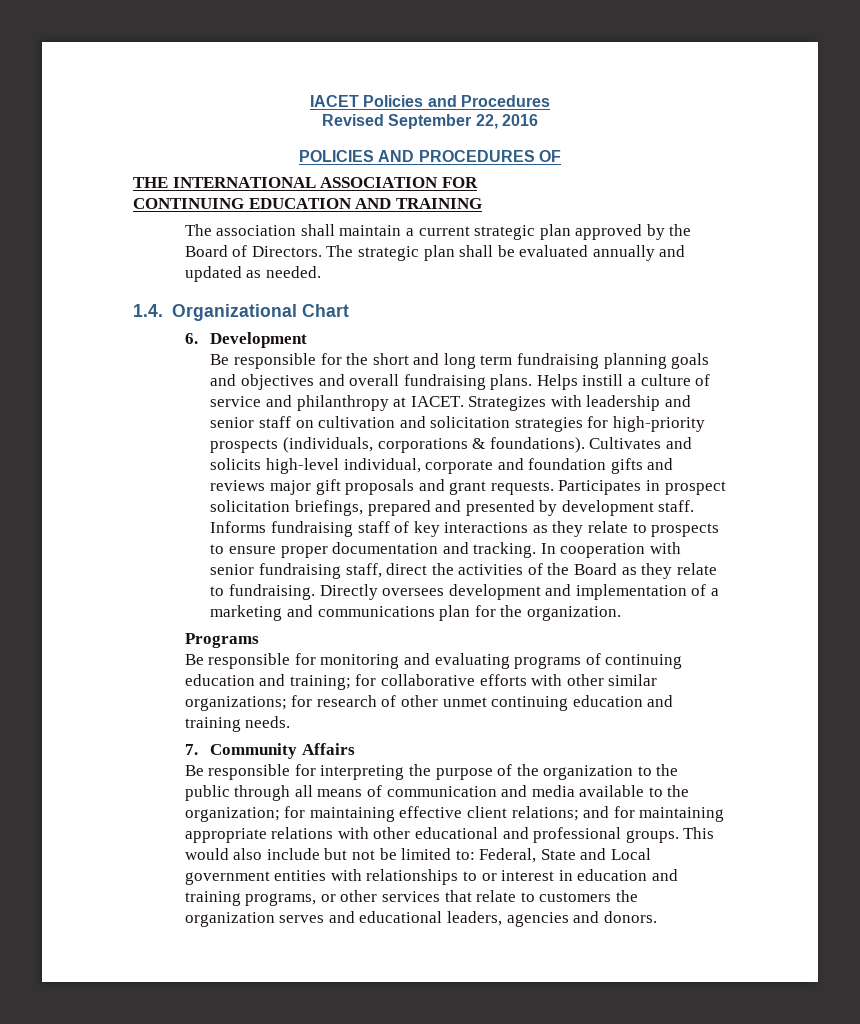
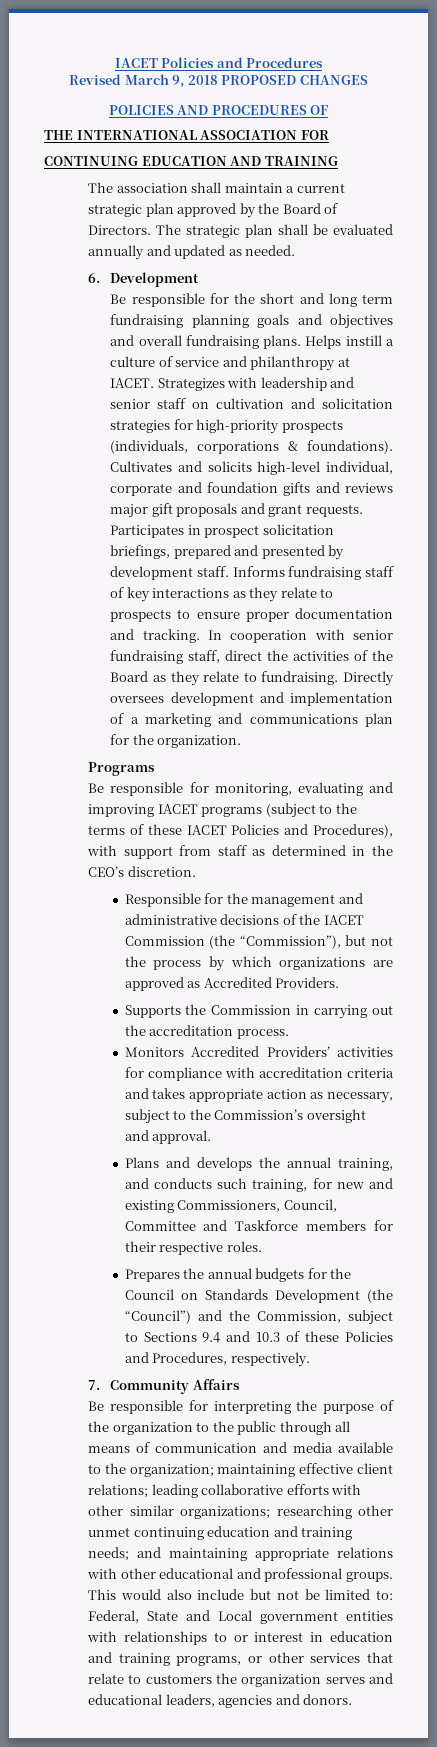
[388,114,538,129] September 22, 2016 -> [124,74,368,88] March 9, 2018 PROPOSED CHANGES
[133,304,349,321] // 1.4. Organizational Chart -> (296, 250) none
[320,653,683,669] [184,674,658,690] [184,695,674,711] [184,716,291,732] monitoring and evaluating programs of continuing education and training; for collaborative efforts with other similar organizations; for research of other unmet continuing education and training needs. -> [214,782,393,796] [88,803,357,818] [88,824,393,838] [87,845,393,859] [88,866,196,877] [124,893,363,907] [124,914,364,925] [124,935,393,949] [124,956,393,971] [124,977,340,991] [124,1004,394,1019] [124,1025,289,1039] [124,1046,393,1057] [124,1067,394,1081] [124,1088,393,1103] [124,1109,366,1124] [124,1130,212,1144] [124,1157,393,1171] [124,1178,393,1192] [124,1199,337,1213] [124,1220,393,1231] [124,1241,262,1255] [124,1268,352,1282] [124,1289,393,1303] [124,1310,393,1325] [124,1331,393,1343] [124,1352,310,1367] monitoring, evaluating and improving IACET programs (subject to the terms of these IACET Policies and Procedures), with support from staff as determined in the CEO’s discretion. // Responsible for the management and administrative decisions of the IACET Commission (the “Commission”), but not the process by which organizations are approved as Accredited Providers. // Supports the Commission in carrying out the accreditation process. // Monitors Accredited Providers’ activities for compliance with accreditation criteria and takes appropriate action as necessary, subject to the Commission’s oversight and approval. // Plans and develops the annual training, and conducts such training, for new and existing Commissioners, Council, Committee and Taskforce members for their respective roles. // Prepares the annual budgets for the Council on Standards Development (the “Council”) and the Commission, subject to Sections 9.4 and 10.3 of these Policies and Procedures, respectively.
[284,806,306,818] for -> (214, 1470) none
[583,806,635,818] and for -> [151,1484,362,1498] [88,1505,393,1519] [88,1526,353,1540] [88,1547,162,1561] leading collaborative efforts with other similar organizations; researching other unmet continuing education and training needs; and

